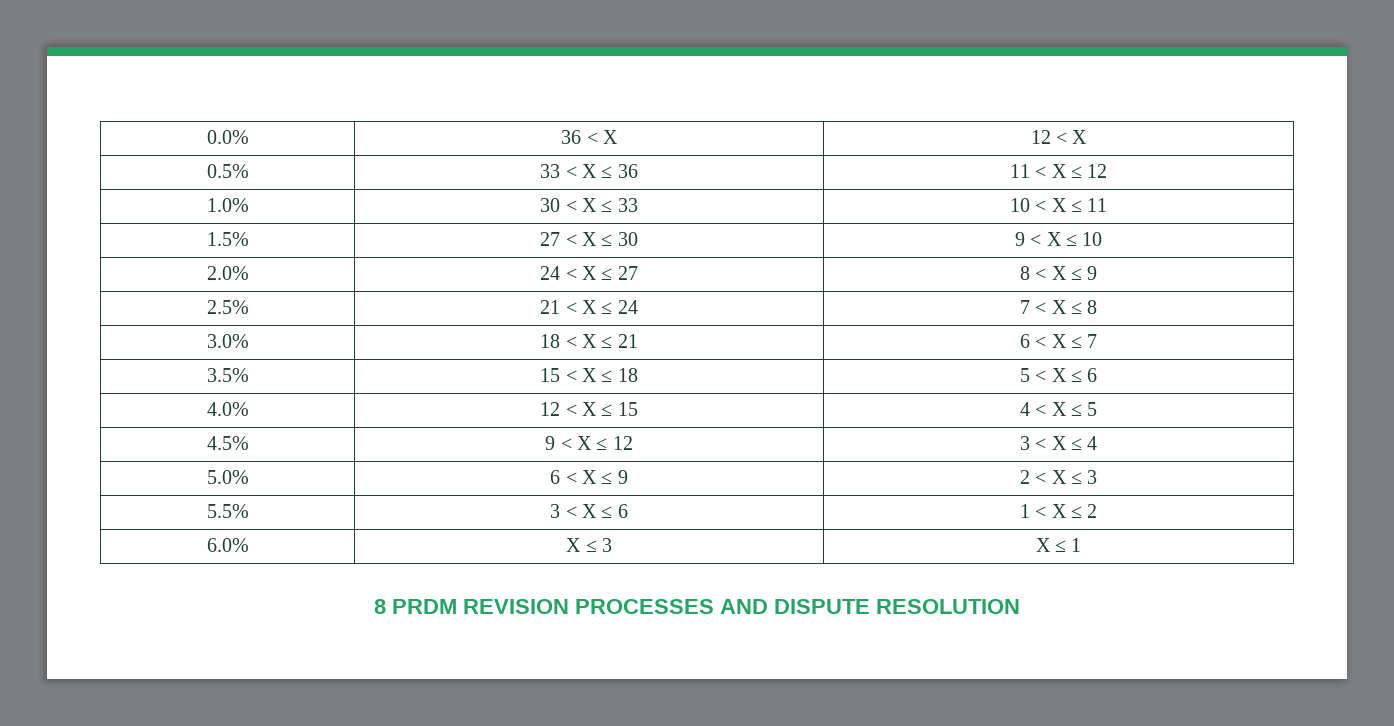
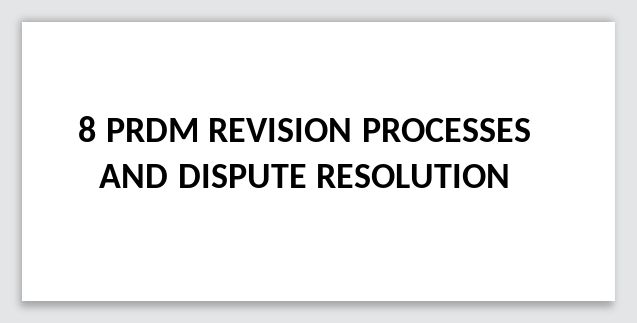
[206,130,249,144] [561,130,618,144] [1030,130,1088,144] [206,164,249,178] [540,164,638,178] [1009,164,1108,178] [206,198,249,212] [540,198,638,212] [1009,198,1108,212] [206,232,249,246] [540,232,638,246] [1014,232,1103,246] [206,266,249,280] [540,266,638,280] [1019,266,1098,280] [206,300,249,314] [540,300,638,314] [1019,300,1098,314] [206,334,249,348] [540,334,638,348] [1019,334,1098,348] [206,368,249,382] [540,368,638,382] [1019,368,1098,382] [206,402,249,416] [540,402,638,416] [1019,402,1098,416] [206,436,249,450] [545,436,633,450] [1019,436,1098,450] [206,470,249,484] [550,470,628,484] [1019,470,1098,484] [206,504,249,518] [550,504,628,518] [1019,504,1098,518] [206,538,249,552] [566,538,612,552] [1035,538,1082,552] 0.0% | 36 < X | 12 < X // 0.5% | 33 < X ≤ 36 | 11 < X ≤ 12 // 1.0% | 30 < X ≤ 33 | 10 < X ≤ 11 // 1.5% | 27 < X ≤ 30 | 9 < X ≤ 10 // 2.0% | 24 < X ≤ 27 | 8 < X ≤ 9 // 2.5% | 21 < X ≤ 24 | 7 < X ≤ 8 // 3.0% | 18 < X ≤ 21 | 6 < X ≤ 7 // 3.5% | 15 < X ≤ 18 | 5 < X ≤ 6 // 4.0% | 12 < X ≤ 15 | 4 < X ≤ 5 // 4.5% | 9 < X ≤ 12 | 3 < X ≤ 4 // 5.0% | 6 < X ≤ 9 | 2 < X ≤ 3 // 5.5% | 3 < X ≤ 6 | 1 < X ≤ 2 // 6.0% | X ≤ 3 | X ≤ 1 // -> (77, 129) none

